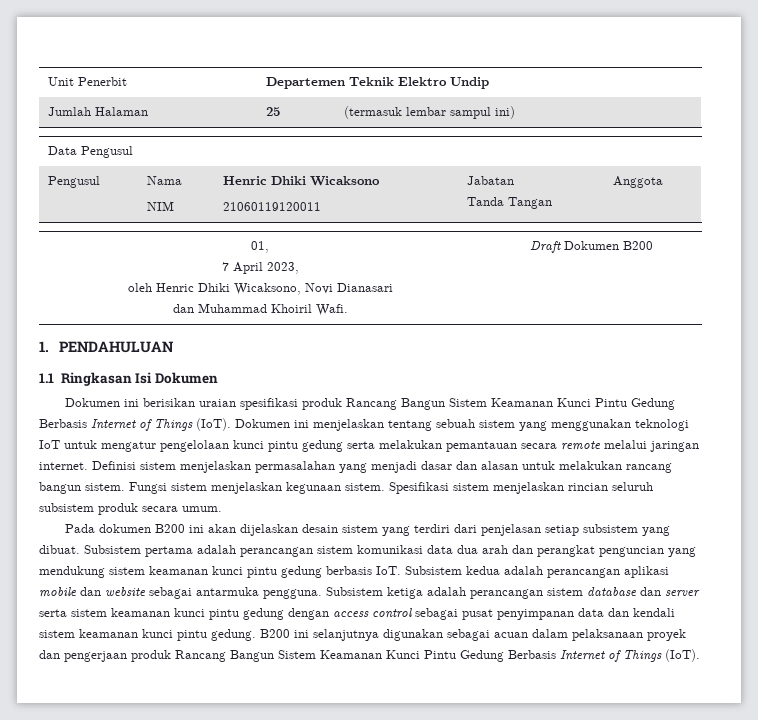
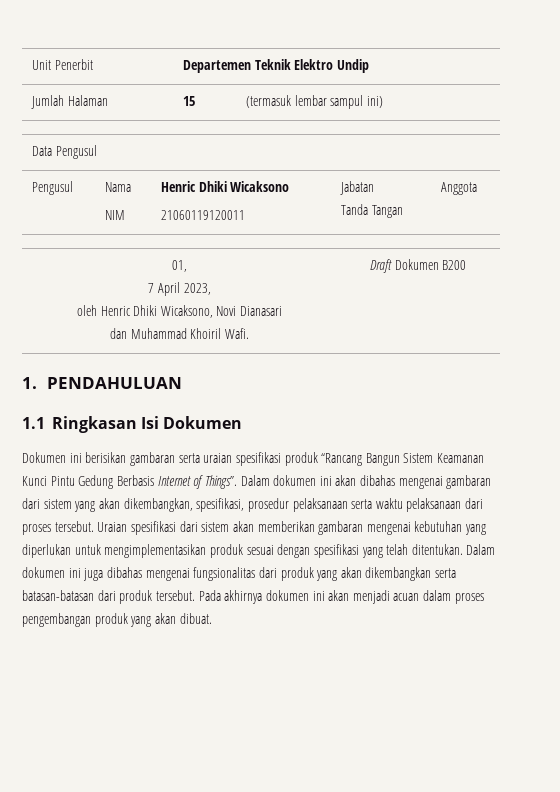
[266,107,281,116] 25 -> [182,96,195,106] 15
(195, 402) none -> [129,452,200,466] gambaran serta
[345,398,675,410] [39,418,689,431] [39,440,699,452] [39,461,672,473] [39,482,653,494] [39,503,222,515] [64,524,670,536] [39,545,696,557] [39,566,669,578] [39,587,700,599] [39,608,675,620] [39,629,686,641] [39,649,700,662] Rancang Bangun Sistem Keamanan Kunci Pintu Gedung Berbasis Internet of Things (IoT). Dokumen ini menjelaskan tentang sebuah sistem yang menggunakan teknologi IoT untuk mengatur pengelolaan kunci pintu gedung serta melakukan pemantauan secara remote melalui jaringan internet. Definisi sistem menjelaskan permasalahan yang menjadi dasar dan alasan untuk melakukan rancang bangun sistem. Fungsi sistem menjelaskan kegunaan sistem. Spesifikasi sistem menjelaskan rincian seluruh subsistem produk secara umum. // Pada dokumen B200 ini akan dijelaskan desain sistem yang terdiri dari penjelasan setiap subsistem yang dibuat. Subsistem pertama adalah perancangan sistem komunikasi data dua arah dan perangkat penguncian yang mendukung sistem keamanan kunci pintu gedung berbasis IoT. Subsistem kedua adalah perancangan aplikasi mobile dan website sebagai antarmuka pengguna. Subsistem ketiga adalah perancangan sistem database dan server serta sistem keamanan kunci pintu gedung dengan access control sebagai pusat penyimpanan data dan kendali sistem keamanan kunci pintu gedung. B200 ini selanjutnya digunakan sebagai acuan dalam pelaksanaan proyek dan pengerjaan produk Rancang Bangun Sistem Keamanan Kunci Pintu Gedung Berbasis Internet of Things (IoT). -> [321,453,485,466] [22,475,492,489] [22,498,484,512] [22,521,487,535] [22,544,496,558] [22,567,457,581] [22,590,484,604] [22,613,212,627] “Rancang Bangun Sistem Keamanan Kunci Pintu Gedung Berbasis Internet of Things”. Dalam dokumen ini akan dibahas mengenai gambaran dari sistem yang akan dikembangkan, spesifikasi, prosedur pelaksanaan serta waktu pelaksanaan dari proses tersebut. Uraian spesifikasi dari sistem akan memberikan gambaran mengenai kebutuhan yang diperlukan untuk mengimplementasikan produk sesuai dengan spesifikasi yang telah ditentukan. Dalam dokumen ini juga dibahas mengenai fungsionalitas dari produk yang akan dikembangkan serta batasan-batasan dari produk tersebut. Pada akhirnya dokumen ini akan menjadi acuan dalam proses pengembangan produk yang akan dibuat.

